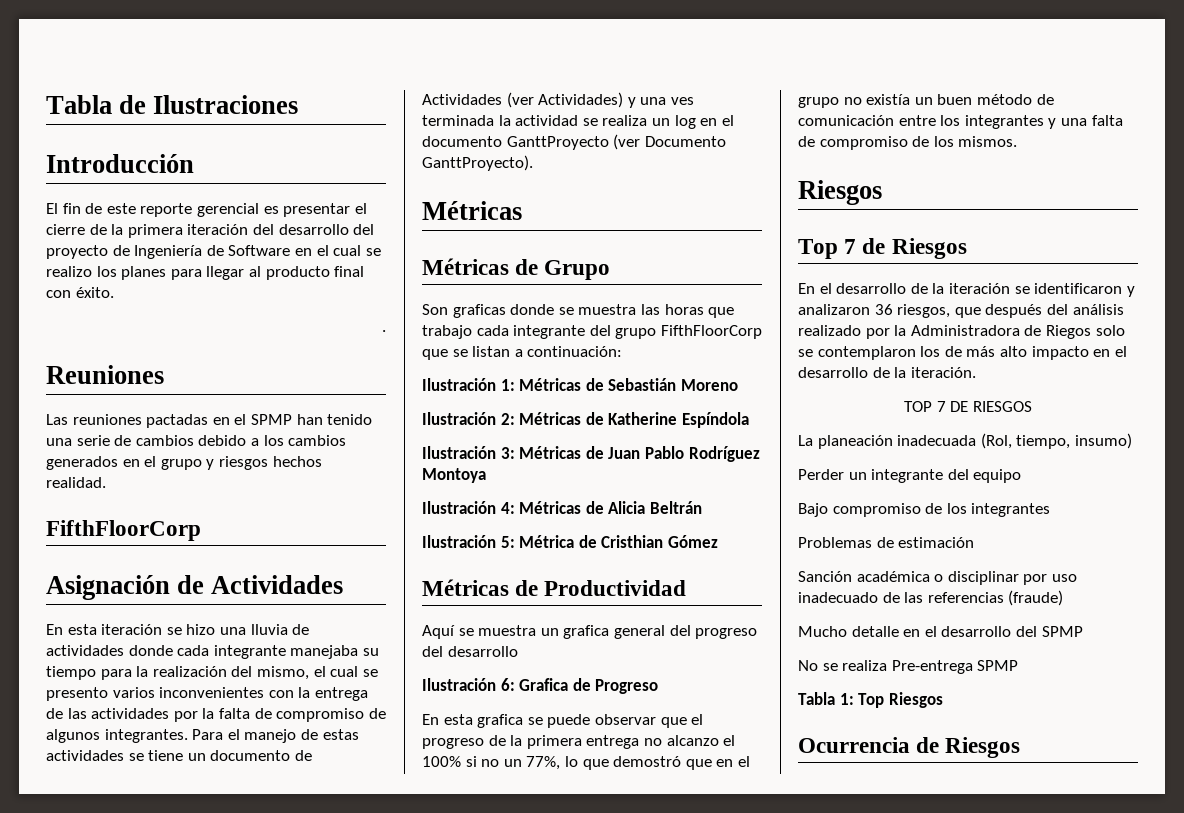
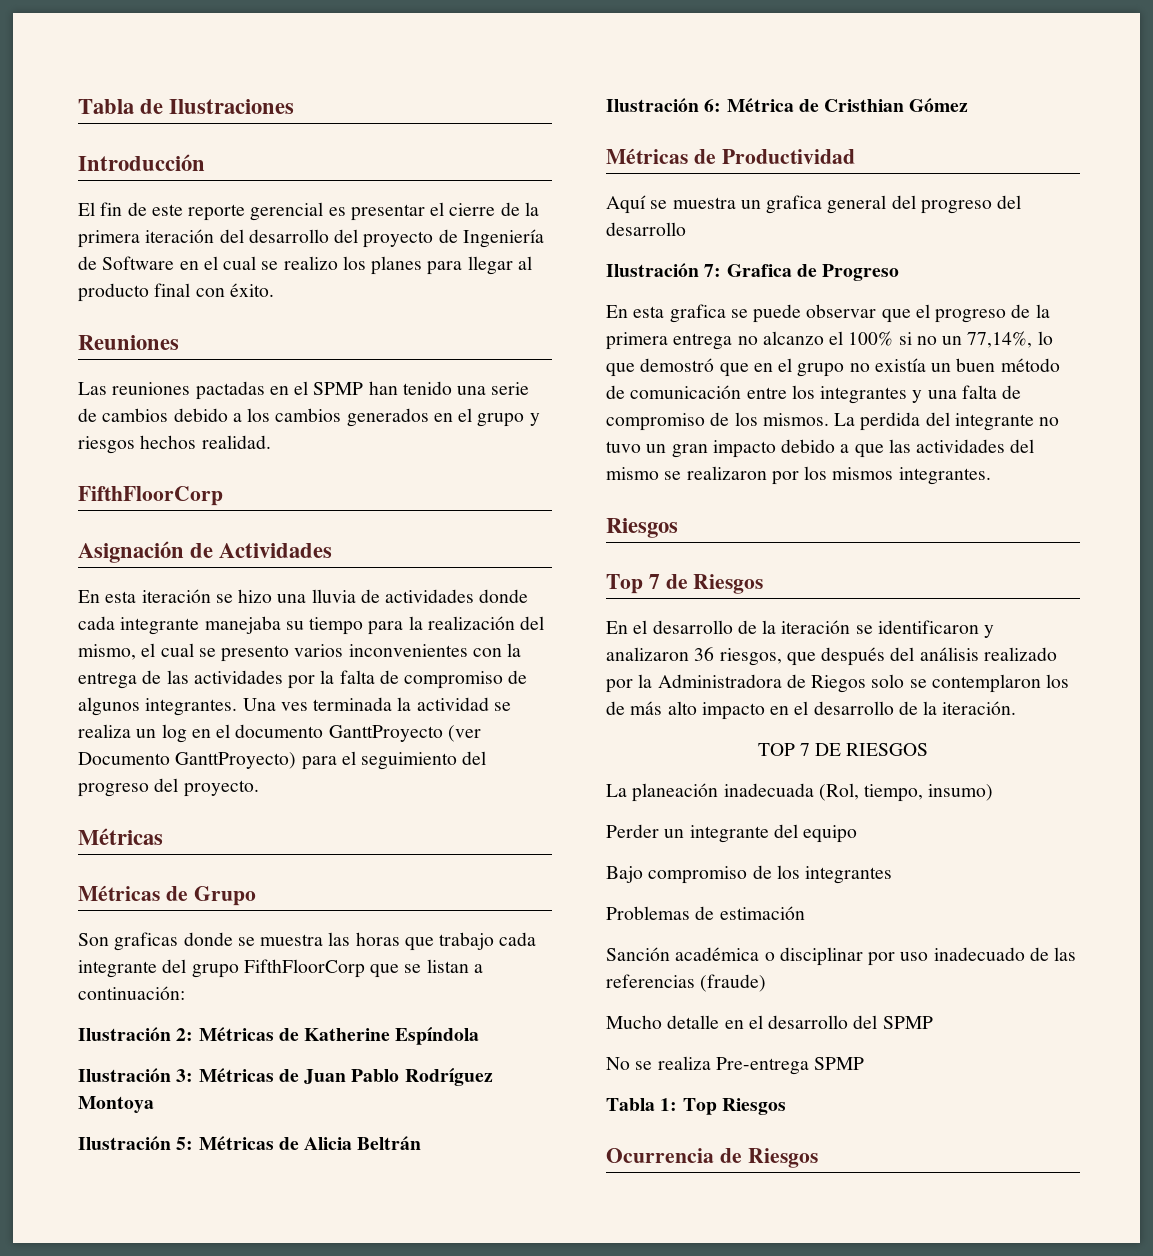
[382,330,386,332] // . -> (274, 290) none
[192,729,359,743] [46,750,312,761] [422,92,667,108] Para el manejo de estas actividades se tiene un documento de Actividades (ver Actividades) y una -> [242,698,276,711] Una
[422,155,533,171] GanttProyecto). -> [175,751,487,770] [78,778,259,797] GanttProyecto) para el seguimiento del progreso del proyecto.
[422,378,738,391] // Ilustración 1: Métricas de Sebastián Moreno -> (185, 993) none
[500,502,515,514] 4: -> [176,1137,194,1150] 5:
[500,536,515,548] 5: -> [704,99,722,112] 6:
[500,678,515,691] 6: -> [704,264,722,277] 7:
[526,756,561,770] 77%, -> [967,331,1033,348] 77,14%,
(1018, 141) none -> [834,412,1060,431] [606,439,1035,458] [606,466,991,485] La perdida del integrante no tuvo un gran impacto debido a que las actividades del mismo se realizaron por los mismos integrantes.

